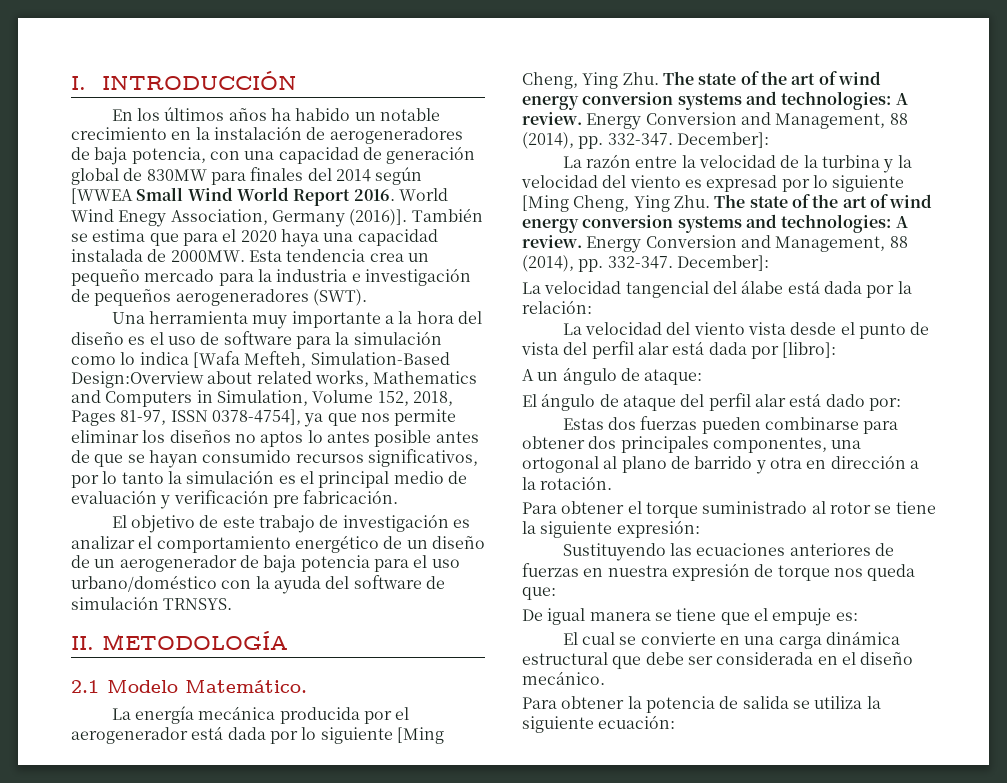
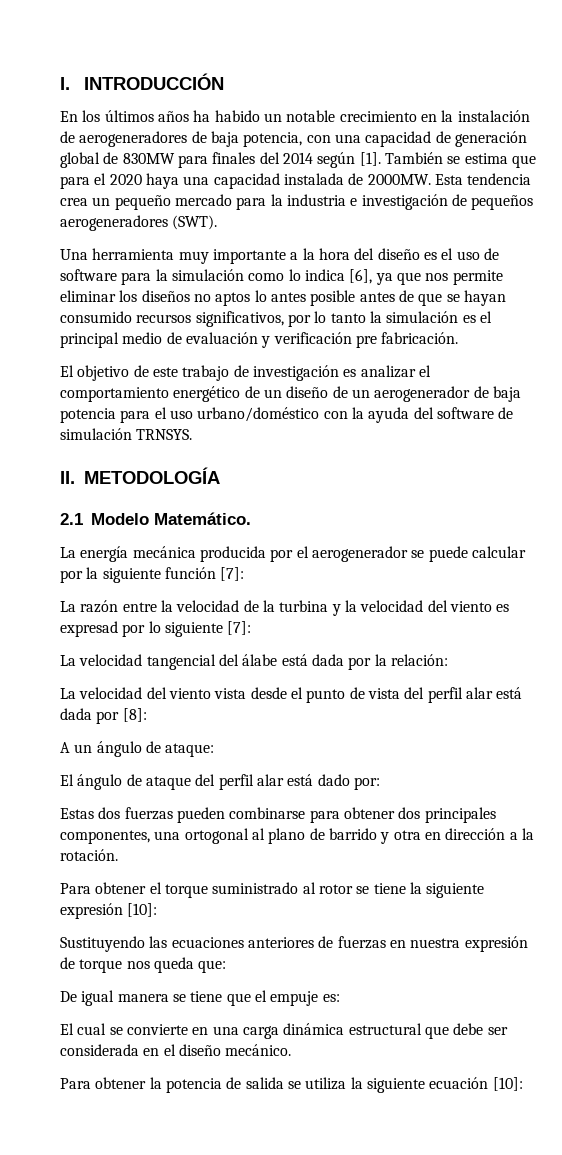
[71,187,448,206] [71,209,408,227] [WWEA Small Wind World Report 2016. World Wind Enegy Association, Germany (2016)]. -> [359,152,381,166] [1].
[192,351,450,368] [71,370,478,388] [71,390,453,407] [71,409,301,426] [Wafa Mefteh, Simulation-Based Design:Overview about related works, Mathematics and Computers in Simulation, Volume 152, 2018, Pages 81-97, ISSN 0378-4754], -> [349,269,373,284] [6],
[191,726,444,744] [522,71,881,89] [522,91,908,110] [522,112,908,130] [522,132,769,149] está dada por lo siguiente [Ming Cheng, Ying Zhu. The state of the art of wind energy conversion systems and technologies: A review. Energy Conversion and Management, 88 (2014), pp. 332-347. December]: -> [411,546,526,562] [60,567,245,583] se puede calcular por la siguiente función [7]:
[522,194,933,212] [522,214,908,233] [522,235,908,253] [522,255,769,272] [Ming Cheng, Ying Zhu. The state of the art of wind energy conversion systems and technologies: A review. Energy Conversion and Management, 88 (2014), pp. 332-347. December]: -> [227,621,252,635] [7]:
[782,342,837,358] [libro]: -> [122,708,147,722] [8]:
[616,520,700,538] expresión: -> [60,903,158,919] expresión [10]:
[598,715,676,729] ecuación: -> [429,1077,523,1091] ecuación [10]:

